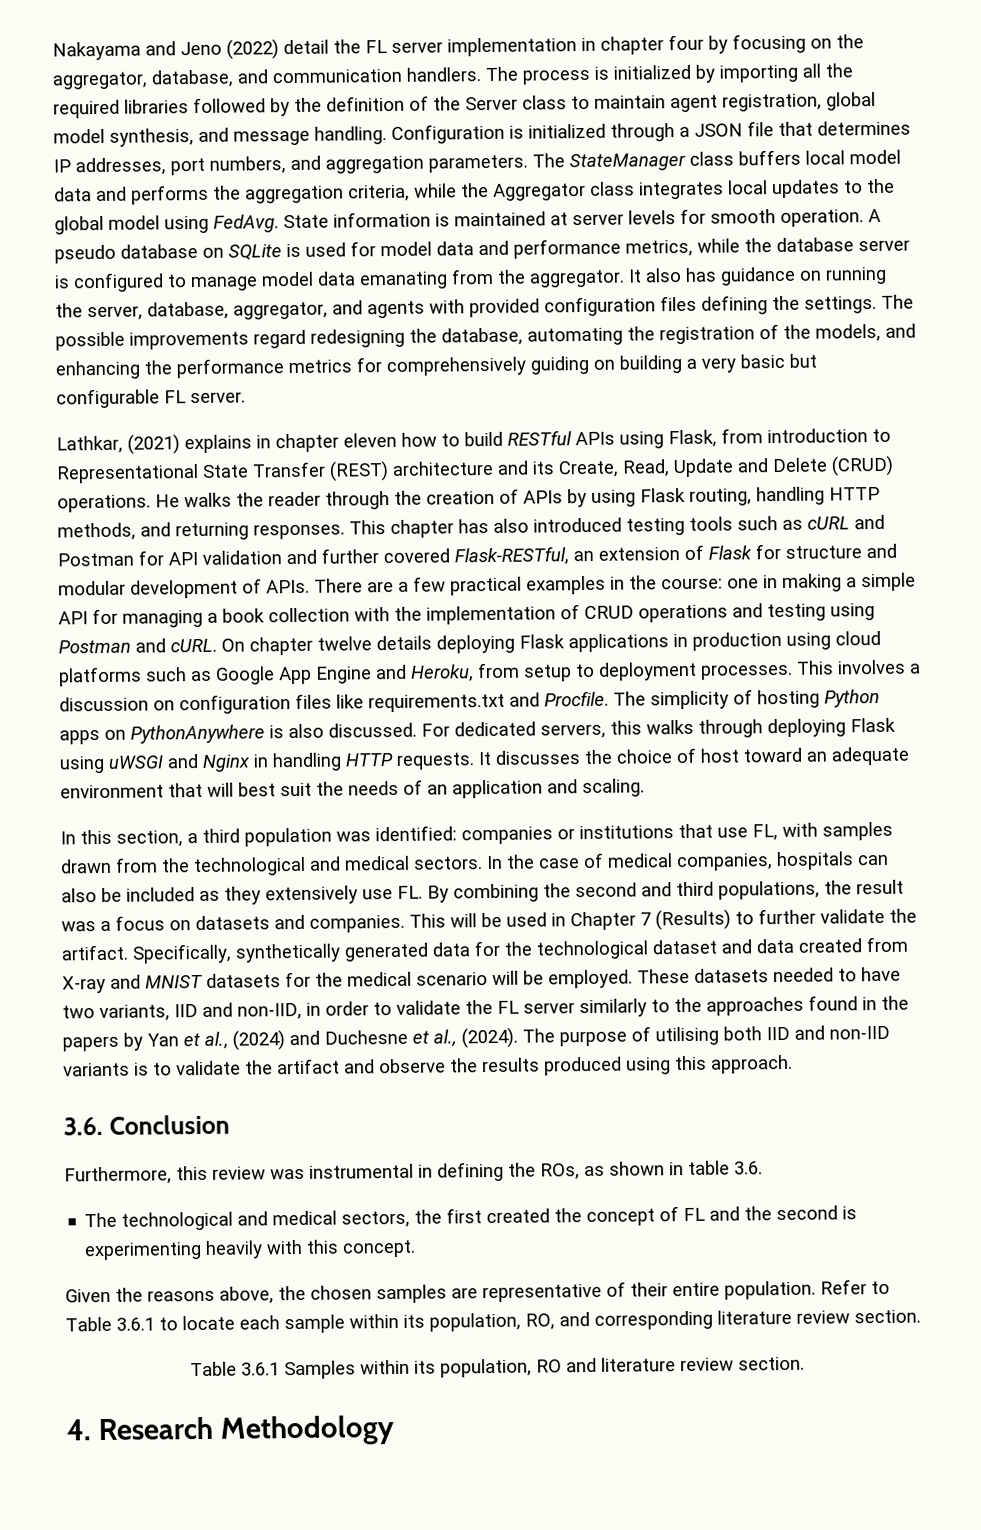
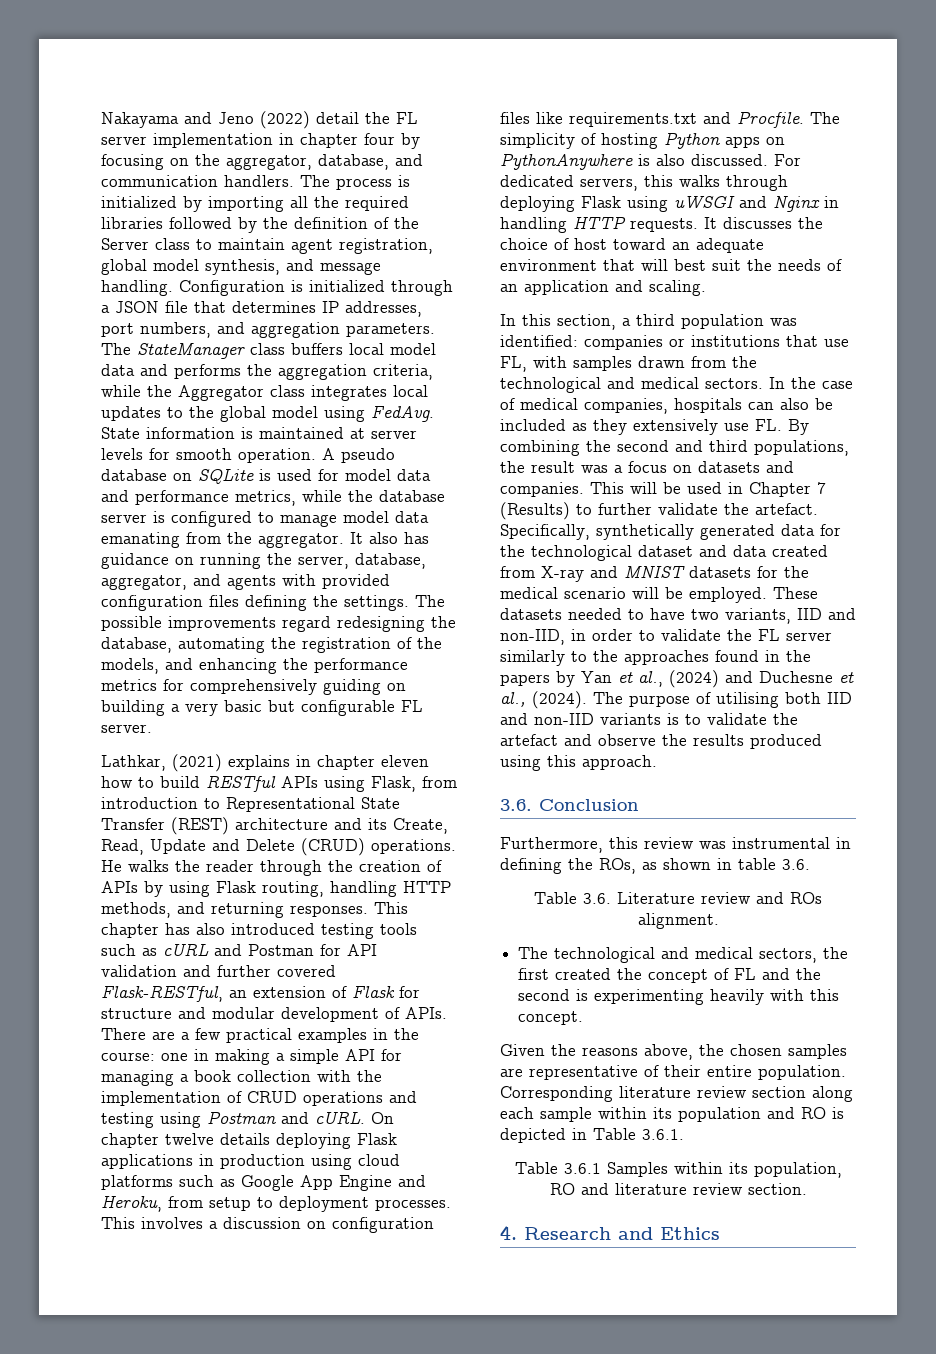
[61,944,128,961] artifact. -> [755,503,818,515] artefact.
[277,1058,340,1075] artifact -> [500,734,558,746] artefact
(763, 1168) none -> [534,892,822,904] [637,913,719,929] // Table 3.6. Literature review and ROs alignment.
[820,1279,890,1295] [65,1309,921,1334] Refer to Table 3.6.1 to locate each sample within its population, RO, and corresponding literature review section. -> [500,1086,853,1102] [500,1107,844,1122] [500,1128,684,1143] Corresponding literature review section along each sample within its population and RO is depicted in Table 3.6.1.
[219,1415,394,1446] Methodology -> [618,1227,720,1240] and Ethics

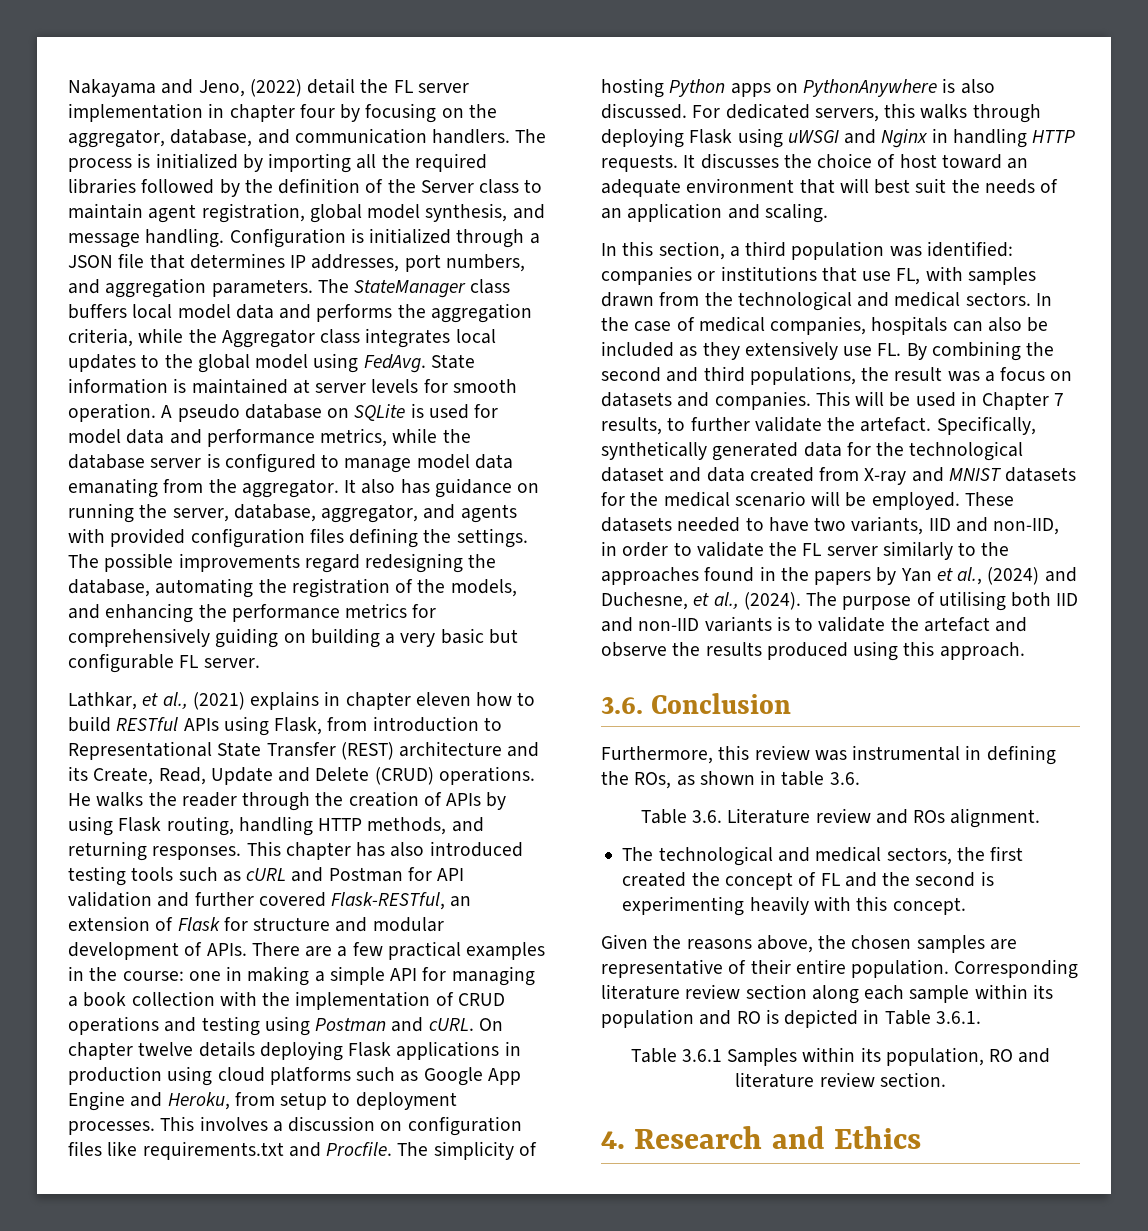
[218,112,254,124] Jeno -> [198,80,245,97] Jeno,
(166, 763) none -> [142,692,188,709] et al.,
[500,502,570,520] (Results) -> [601,417,662,435] results,
[759,671,833,683] Duchesne -> [601,592,688,610] Duchesne,

